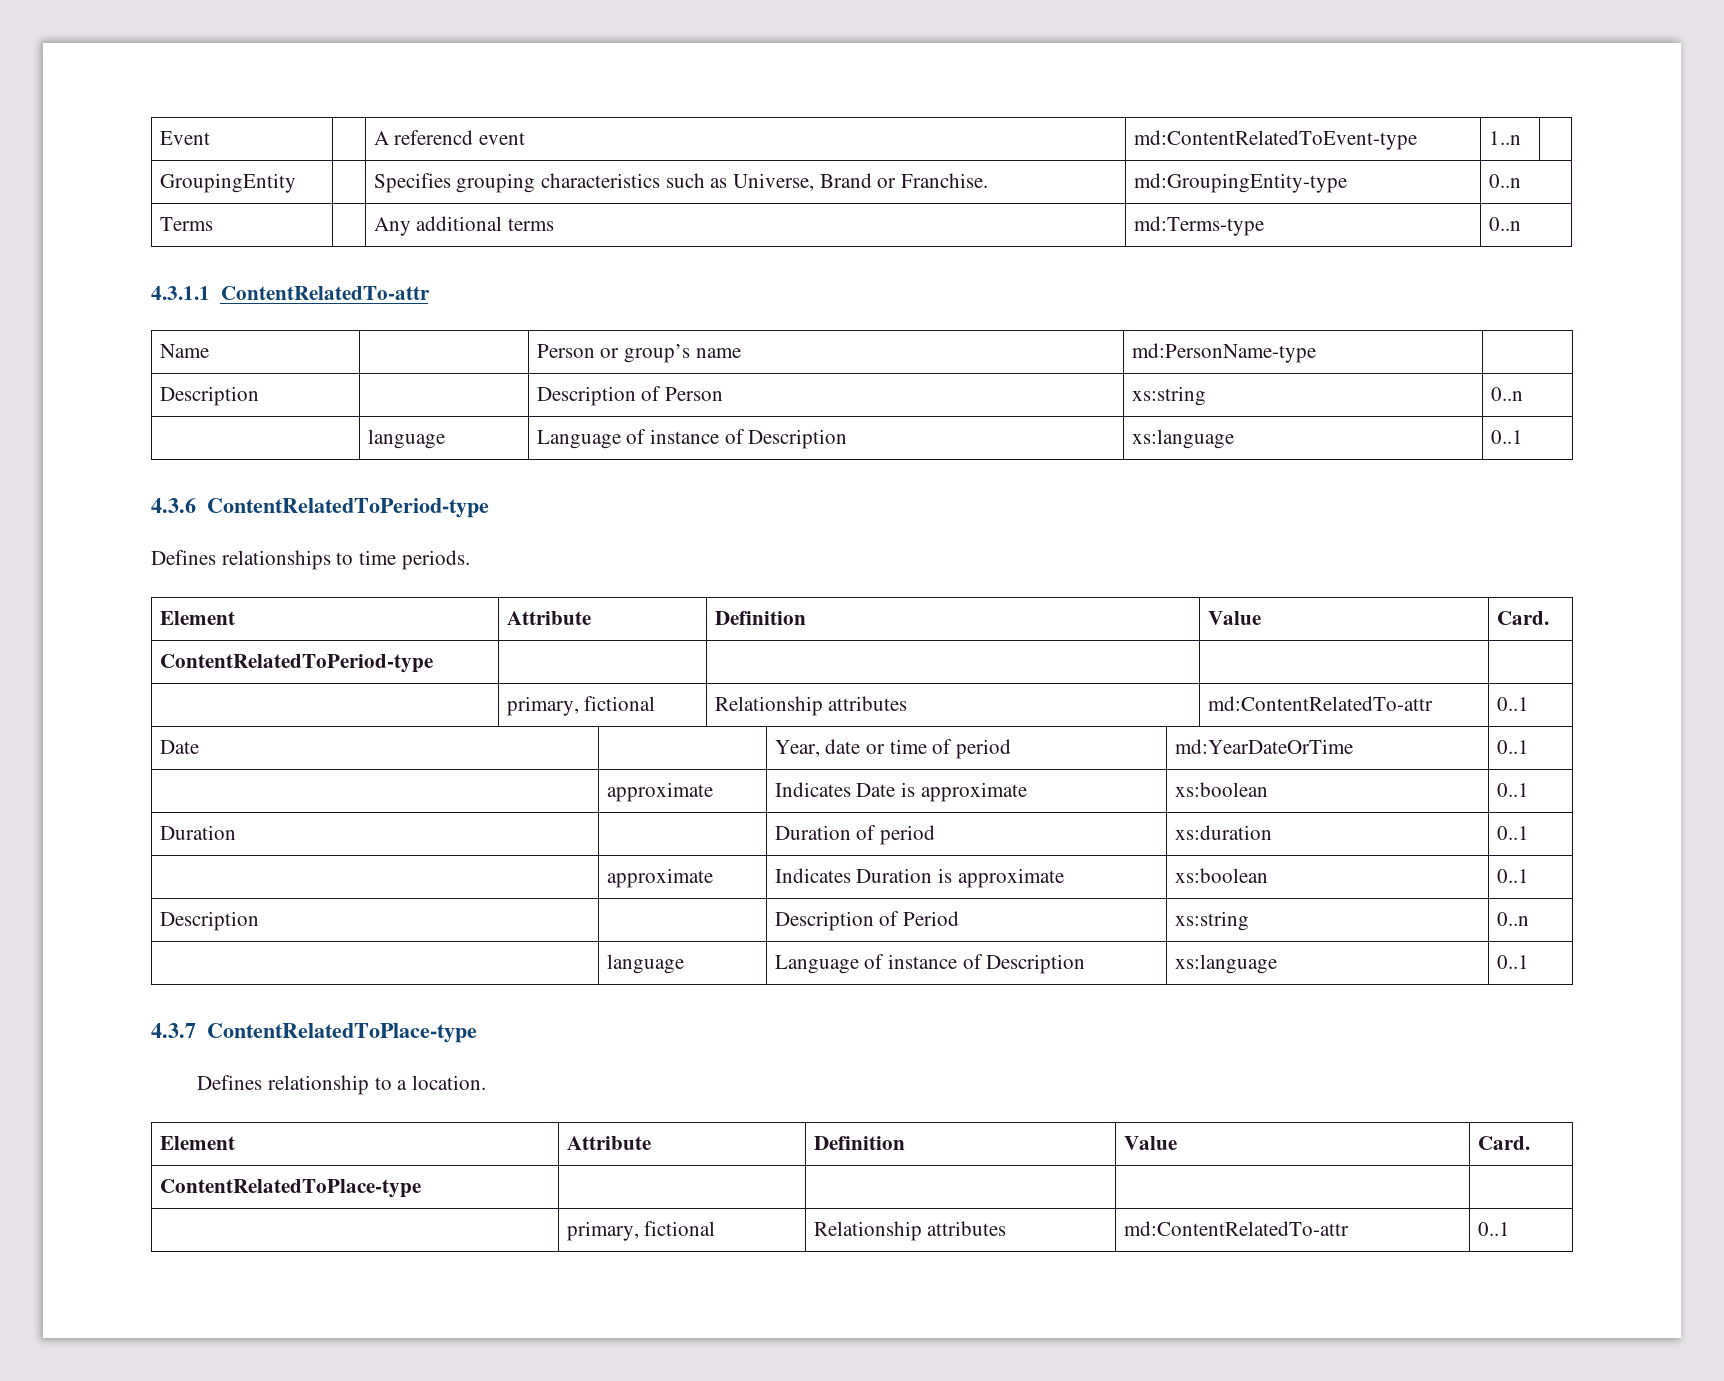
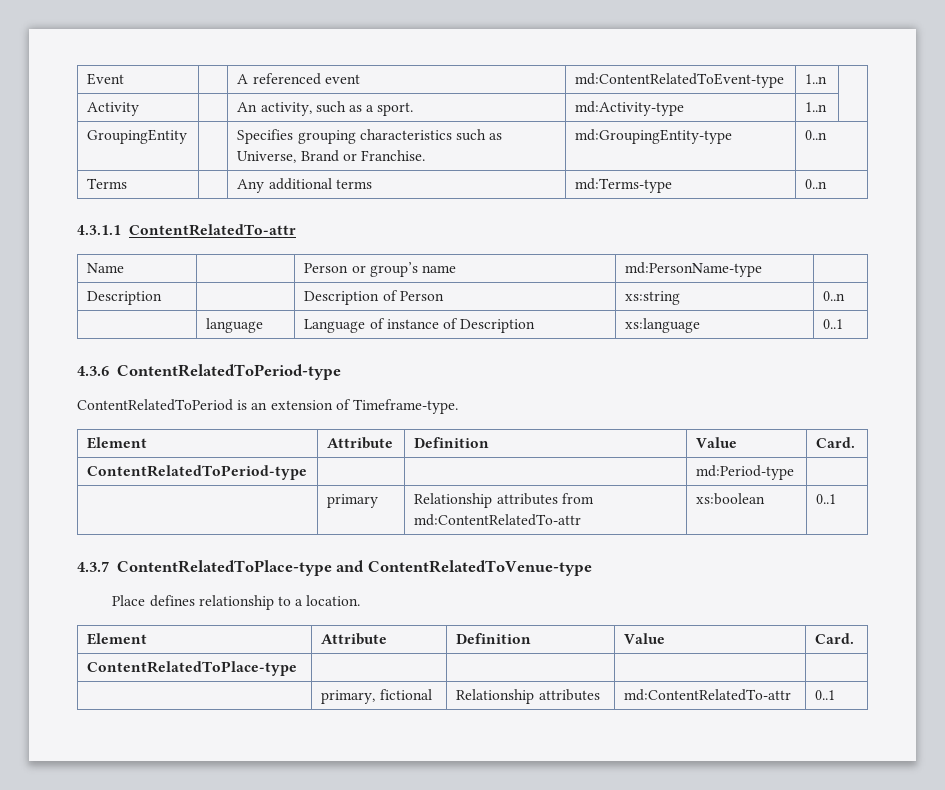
[394,130,474,145] referencd -> [252,73,321,85] referenced
(1521, 138) none -> [87,102,140,116] [237,101,414,116] [575,101,685,116] [805,102,828,112] // Activity | | An activity, such as a sport. | md:Activity-type | 1..n |
[151,550,470,570] Defines relationships to time periods. -> [77,399,458,414] ContentRelatedToPeriod is an extension of Timeframe-type.
[506,696,656,716] [714,696,908,716] [1207,696,1433,711] [1496,697,1529,711] [159,740,199,754] [774,739,1011,759] [1174,739,1353,754] [1496,740,1529,754] [606,782,713,802] [774,782,1027,802] [1174,782,1268,797] [1496,783,1529,797] [159,825,236,840] [774,825,935,845] [1174,825,1272,840] [1496,826,1529,840] [606,868,713,888] [774,868,1064,888] [1174,868,1268,883] [1496,869,1529,883] [159,911,259,931] [774,911,959,931] [1174,911,1249,931] [1496,912,1529,926] [606,954,684,974] [774,954,1086,974] [1174,954,1277,974] [1496,955,1529,969] [151,1023,477,1043] [197,1075,263,1090] | // | primary, fictional | Relationship attributes | md:ContentRelatedTo-attr | 0..1 // Date | | Year, date or time of period | md:YearDateOrTime | 0..1 // | approximate | Indicates Date is approximate | xs:boolean | 0..1 // Duration | | Duration of period | xs:duration | 0..1 // | approximate | Indicates Duration is approximate | xs:boolean | 0..1 // Description | | Description of Period | xs:string | 0..n // | language | Language of instance of Description | xs:language | 0..1 // 4.3.7 ContentRelatedToPlace-type // Defines -> [696,465,795,480] [327,494,379,508] [414,493,594,508] [414,514,582,526] [696,493,766,505] [816,494,837,504] [77,560,592,576] [112,595,195,607] md:Period-type | // | primary | Relationship attributes from md:ContentRelatedTo-attr | xs:boolean | 0..1 // 4.3.7 ContentRelatedToPlace-type and ContentRelatedToVenue-type // Place defines

